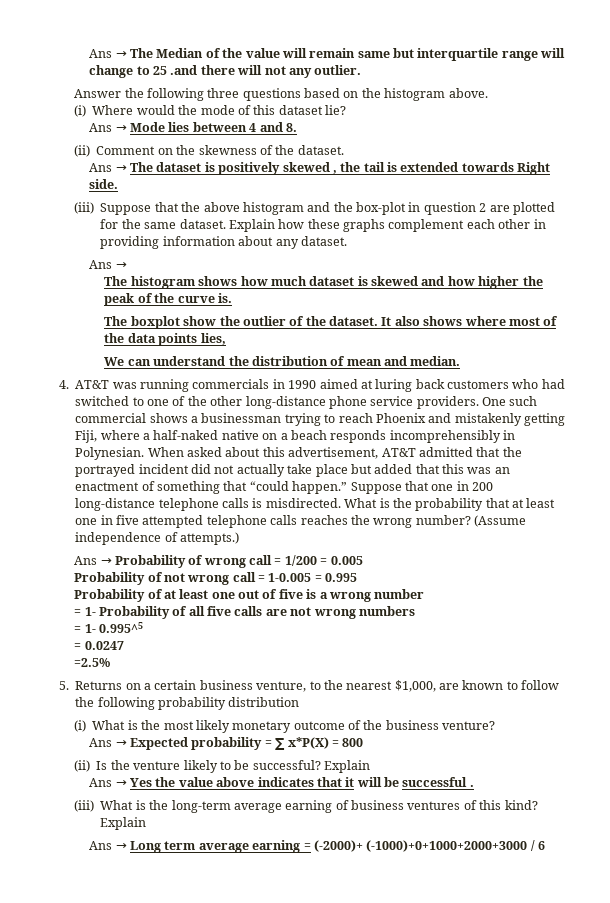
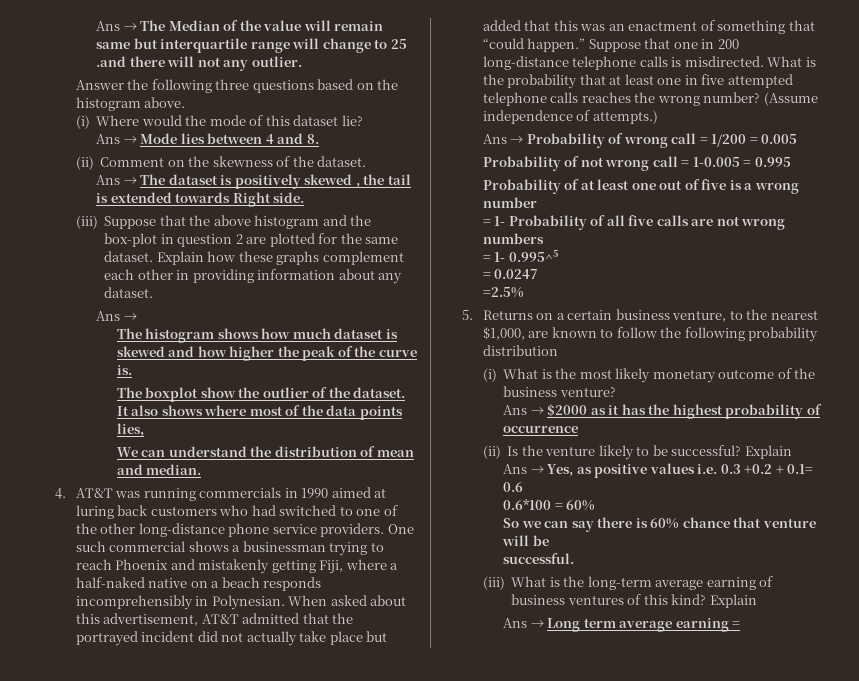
[130,737,364,750] Expected probability = ∑ x*P(X) = 800 -> [547,404,822,419] [503,425,579,433] $2000 as it has the highest probability of occurrence
[130,777,355,787] Yes the value above indicates that it -> [547,463,814,478] [503,482,524,492] [503,499,596,511] [503,517,816,532] Yes, as positive values i.e. 0.3 +0.2 + 0.1= 0.6 // 0.6*100 = 60% // So we can say there is 60% chance that venture
[402,777,474,787] successful . -> [503,553,575,564] // successful.
[313,840,546,852] (-2000)+ (-1000)+0+1000+2000+3000 / 6 -> (741, 624) none

